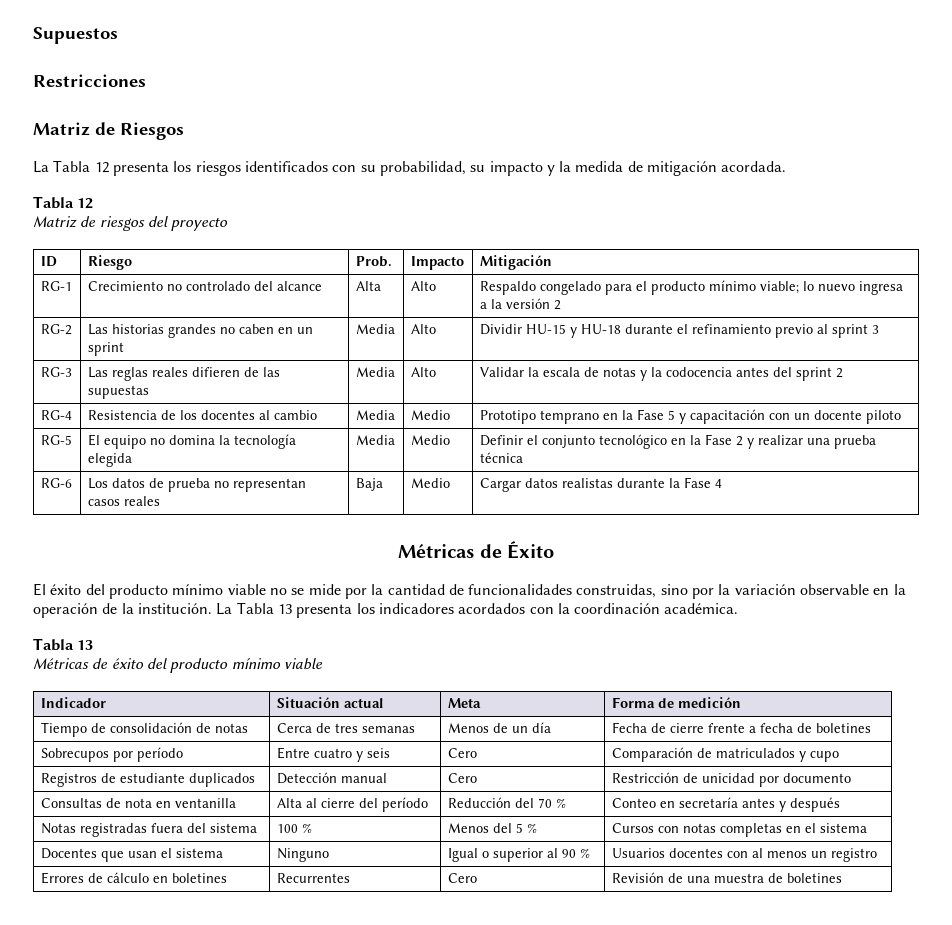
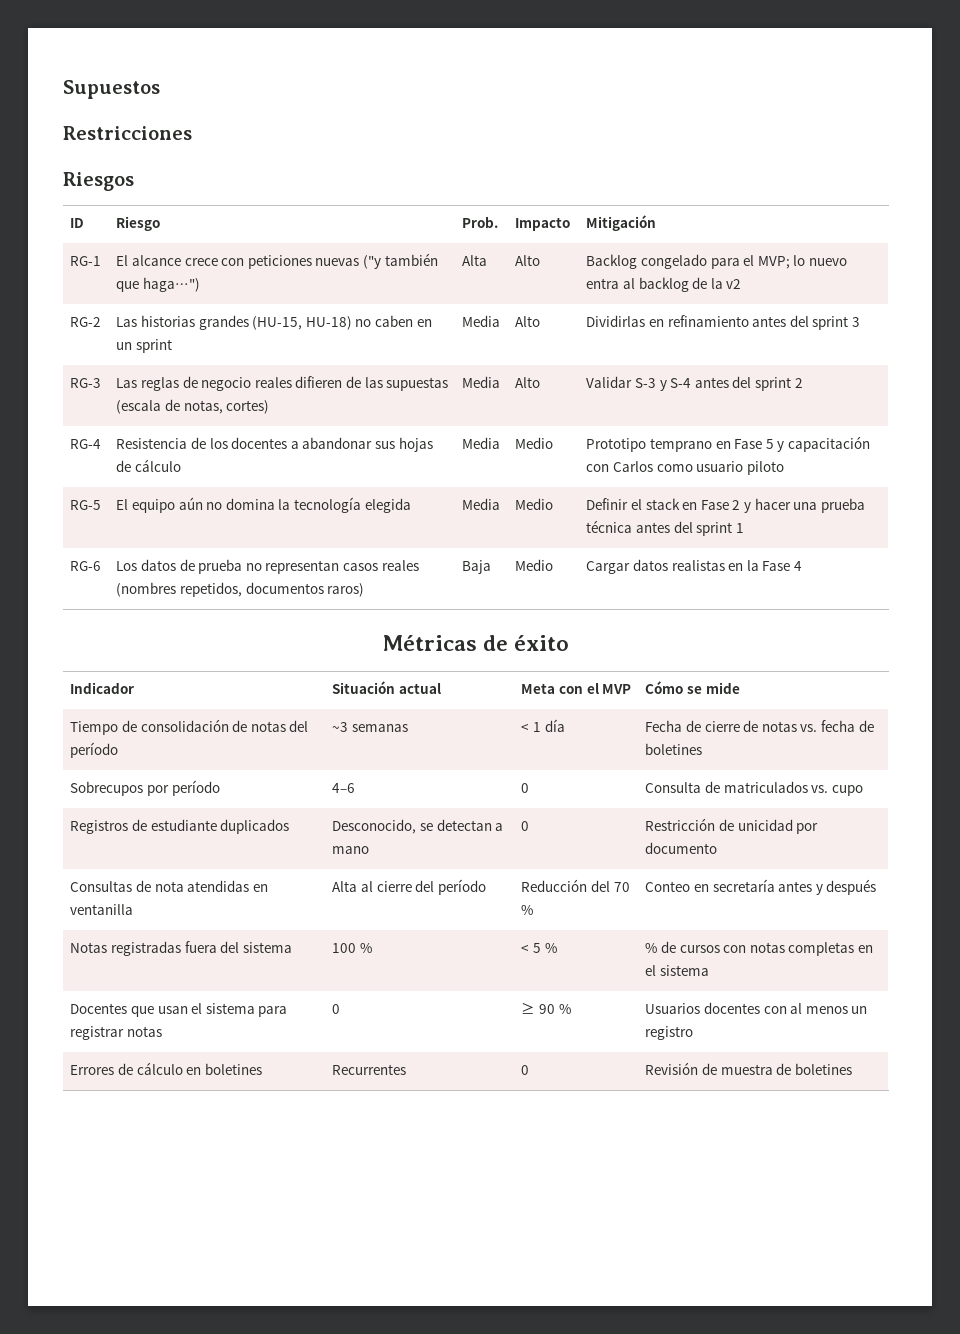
[33,122,115,136] Matriz de -> (192, 133) none
[33,160,787,176] [33,196,94,209] [33,216,229,231] // La Tabla 12 presenta los riesgos identificados con su probabilidad, su impacto y la medida de mitigación acordada. // Tabla 12 // Matriz de riesgos del proyecto -> (134, 181) none
[87,281,322,291] Crecimiento no controlado del alcance -> [116,253,438,269] [116,277,200,292] El alcance crece con peticiones nuevas ("y también que haga…")
[479,281,536,295] Respaldo -> [586,254,638,269] Backlog
[650,280,903,295] [479,298,561,310] producto mínimo viable; lo nuevo ingresa a la versión 2 -> [757,255,848,269] [586,277,742,292] MVP; lo nuevo entra al backlog de la v2
(216, 331) none -> [252,316,352,330] (HU-15, HU-18)
[479,324,828,338] Dividir HU-15 y HU-18 durante el refinamiento previo al -> [586,315,809,327] Dividirlas en refinamiento antes del
(148, 374) none -> [182,376,252,391] de negocio
(149, 392) none -> [116,399,270,414] (escala de notas, cortes)
[527,367,732,381] la escala de notas y la codocencia -> [634,378,692,391] S-3 y S-4
[258,410,317,420] al cambio -> [290,437,433,452] [116,459,181,472] a abandonar sus hojas de cálculo
[621,410,633,420] la -> (731, 445) none
[793,410,862,420] un docente -> [612,461,744,472] Carlos como usuario
(146, 442) none -> [178,497,203,510] aún
[541,434,701,449] conjunto tecnológico en la -> [645,498,698,510] stack en
[757,435,803,446] realizar -> [754,498,791,510] hacer
(523, 457) none -> [635,521,744,536] antes del sprint 1
(160, 501) none -> [116,582,365,597] (nombres repetidos, documentos raros)
[616,478,665,488] durante -> [728,563,744,571] en
[506,541,554,559] [33,583,906,599] [33,602,739,618] [33,638,94,651] [33,658,323,673] [40,697,106,708] [276,697,383,708] [447,698,481,708] [611,697,741,708] Éxito // El éxito del producto mínimo viable no se mide por la cantidad de funcionalidades construidas, sino por la variación observable en la operación de la institución. La Tabla 13 presenta los indicadores acordados con la coordinación académica. // Tabla 13 // Métricas de éxito del producto mínimo viable // Indicador | Situación actual | Meta | Forma de medición -> [514,635,570,651] [70,682,135,694] [332,681,441,694] [521,683,632,694] [645,681,740,694] éxito // Indicador | Situación actual | Meta con el MVP | Cómo se mide
[276,723,415,733] [447,723,528,733] | Cerca de tres semanas | Menos de un -> [289,720,309,732] [70,742,119,758] [332,722,408,732] [521,722,541,732] del período | ~3 semanas | < 1
[707,723,756,733] frente a -> [743,720,818,732] de notas vs.
[276,747,390,762] [447,748,477,758] [611,747,693,762] Entre cuatro y seis | Cero | Comparación -> [332,783,356,793] [521,783,530,793] [645,782,702,793] 4–6 | 0 | Consulta
[798,751,806,762] y -> [811,785,829,793] vs.
[276,772,387,784] [447,773,477,783] Detección manual | Cero -> [332,819,504,834] [332,846,370,854] [521,821,530,831] Desconocido, se detectan a mano | 0
(152, 803) none -> [187,880,250,892] atendidas
[447,823,512,833] Menos del -> [521,944,530,953] <
[611,823,654,833] Cursos -> [645,941,720,953] % de cursos
[276,848,329,862] [447,848,558,862] | Ninguno | Igual o superior al -> [258,1006,288,1017] [70,1026,162,1040] [332,1004,341,1014] [521,1002,536,1014] para registrar notas | 0 | ≥
[447,873,477,883] Cero -> [521,1065,530,1075] 0
[686,876,710,883] una -> (717, 1069) none

